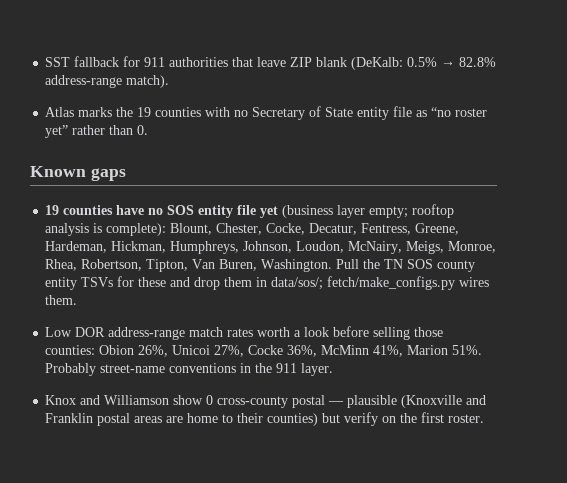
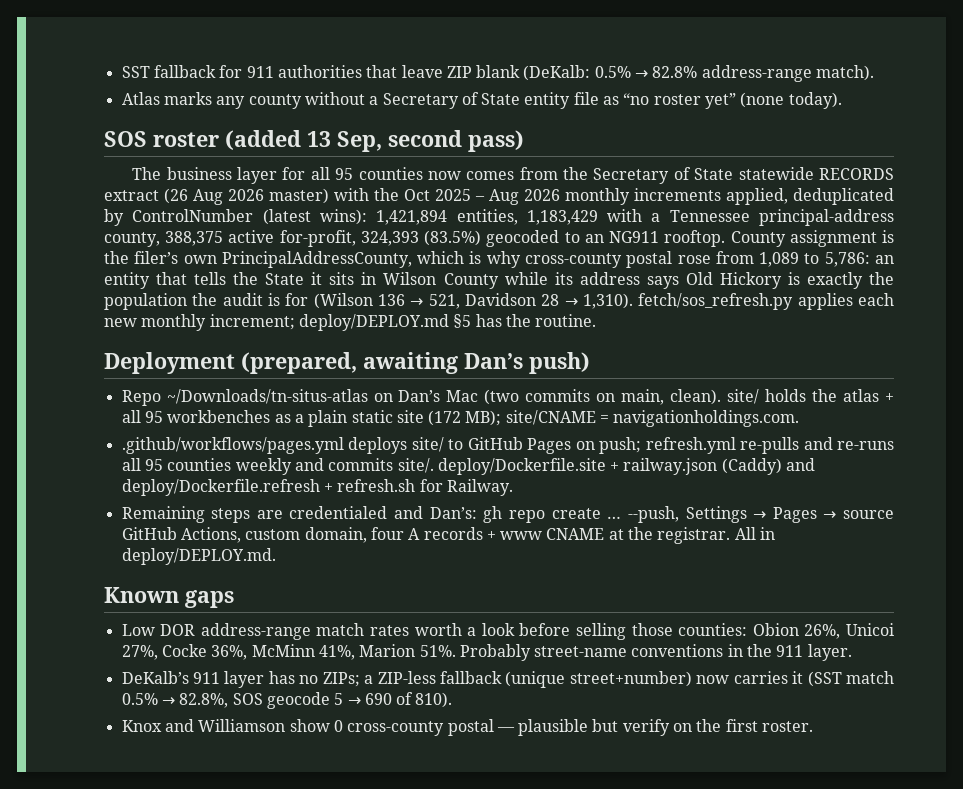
[116,107,249,117] the 19 counties with no -> [216,92,379,109] any county without a
[72,125,149,135] [30,166,126,181] [45,204,455,218] [45,223,460,236] [45,241,497,254] [45,259,476,272] [45,276,490,290] [45,295,78,305] rather than 0. // Known gaps // 19 counties have no SOS entity file yet (business layer empty; rooftop analysis is complete): Blount, Chester, Cocke, Decatur, Fentress, Greene, Hardeman, Hickman, Humphreys, Johnson, Loudon, McNairy, Meigs, Monroe, Rhea, Robertson, Tipton, Van Buren, Washington. Pull the TN SOS county entity TSVs for these and drop them in data/sos/; fetch/make_configs.py wires them. -> [740,92,842,109] [104,130,524,152] [132,167,895,184] [104,188,894,205] [104,209,894,226] [104,230,895,247] [104,251,895,268] [104,272,894,289] [104,293,895,310] [104,314,597,331] [104,352,590,374] [121,389,894,406] [121,410,800,427] [121,437,895,454] [121,458,816,475] [121,479,513,496] [121,506,894,523] [121,527,776,544] [121,548,276,565] [104,587,234,608] (none today). // SOS roster (added 13 Sep, second pass) // The business layer for all 95 counties now comes from the Secretary of State statewide RECORDS extract (26 Aug 2026 master) with the Oct 2025 – Aug 2026 monthly increments applied, deduplicated by ControlNumber (latest wins): 1,421,894 entities, 1,183,429 with a Tennessee principal-address county, 388,375 active for-profit, 324,393 (83.5%) geocoded to an NG911 rooftop. County assignment is the filer’s own PrincipalAddressCounty, which is why cross-county postal rose from 1,089 to 5,786: an entity that tells the State it sits in Wilson County while its address says Old Hickory is exactly the population the audit is for (Wilson 136 → 521, Davidson 28 → 1,310). fetch/sos_refresh.py applies each new monthly increment; deploy/DEPLOY.md §5 has the routine. // Deployment (prepared, awaiting Dan’s push) // Repo ~/Downloads/tn-situs-atlas on Dan’s Mac (two commits on main, clean). site/ holds the atlas + all 95 workbenches as a plain static site (172 MB); site/CNAME = navigationholdings.com. // .github/workflows/pages.yml deploys site/ to GitHub Pages on push; refresh.yml re-pulls and re-runs all 95 counties weekly and commits site/. deploy/Dockerfile.site + railway.json (Caddy) and deploy/Dockerfile.refresh + refresh.sh for Railway. // Remaining steps are credentialed and Dan’s: gh repo create … --push, Settings → Pages → source GitHub Actions, custom domain, four A records + www CNAME at the registrar. All in deploy/DEPLOY.md. // Known gaps
(334, 369) none -> [121,671,894,688] [121,692,453,709] // DeKalb’s 911 layer has no ZIPs; a ZIP-less fallback (unique street+number) now carries it (SST match 0.5% → 82.8%, SOS geocode 5 → 690 of 810).
[401,395,487,408] [45,413,319,426] (Knoxville and Franklin postal areas are home to their counties) -> (589, 727) none

